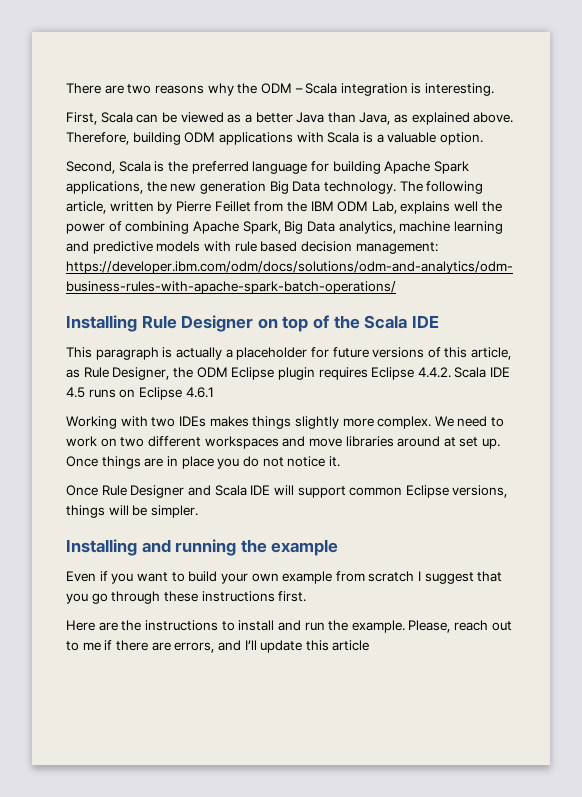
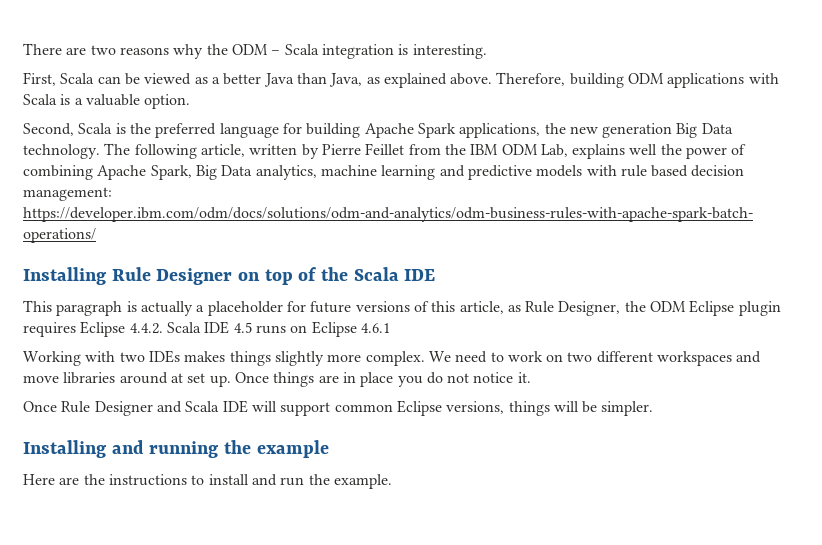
[66,571,503,584] [66,591,307,604] // Even if you want to build your own example from scratch I suggest that you go through these instructions first. -> (329, 449) none
[408,620,512,633] [66,640,370,653] Please, reach out to me if there are errors, and I’ll update this article -> (392, 481) none

